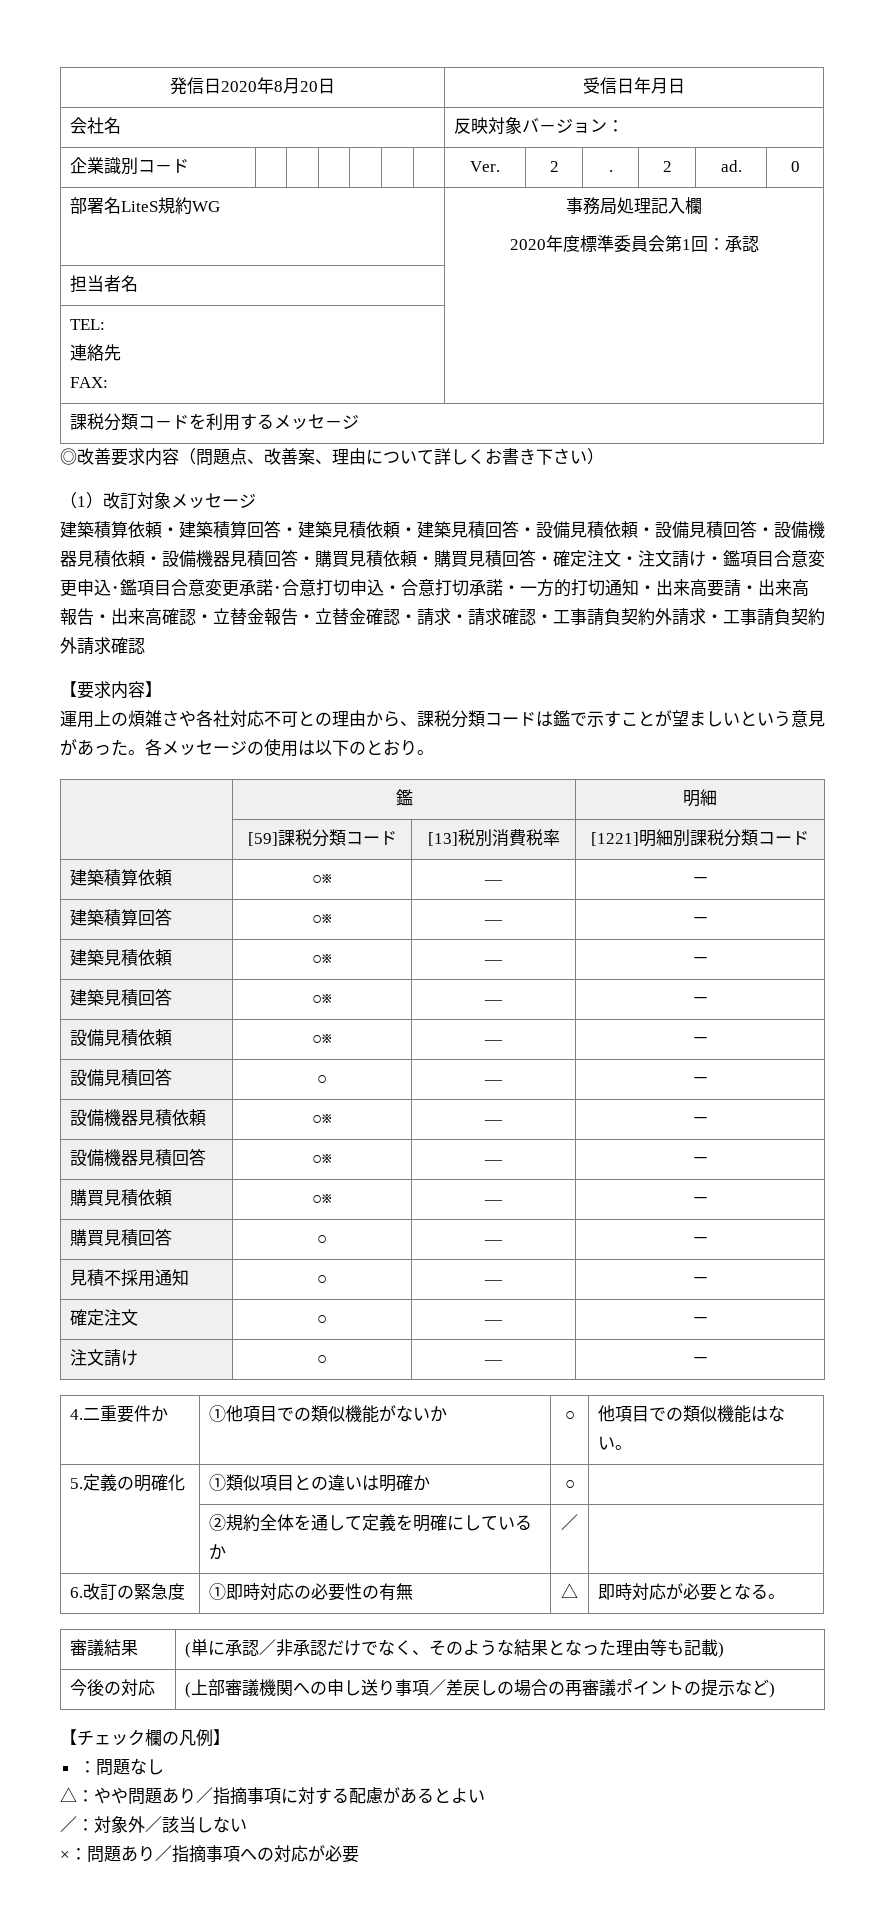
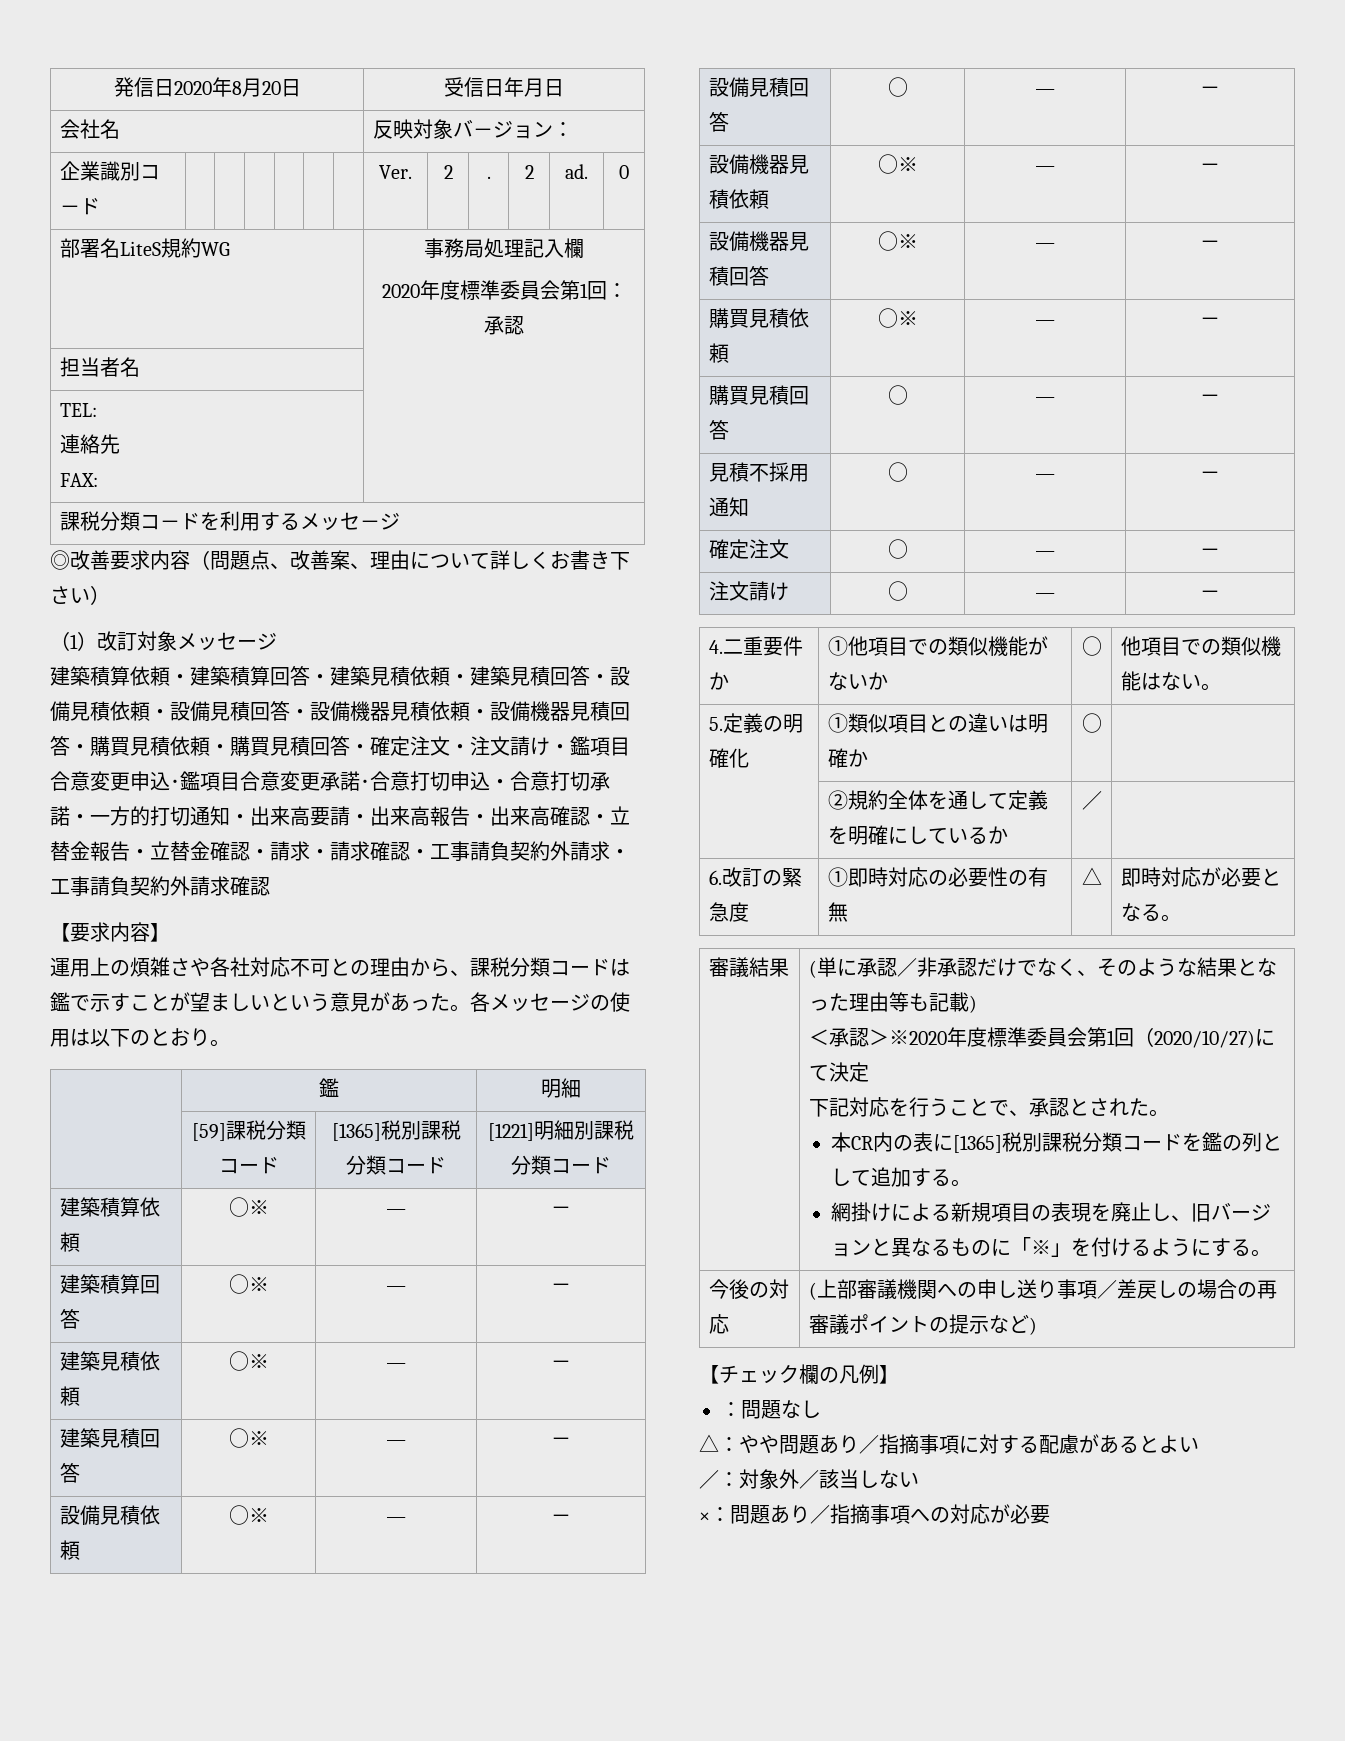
[427,829,560,847] [13]税別消費税率 -> [331,1120,461,1141] [346,1155,446,1175] [1365]税別課税分類コード
(724, 1650) none -> [808,1027,1275,1048] [808,1062,869,1082] [808,1097,1169,1117] [830,1132,1282,1153] [830,1167,971,1187] [830,1202,1271,1222] [830,1237,1271,1257] // ＜承認＞※2020年度標準委員会第1回（2020/10/27)にて決定 // 下記対応を行うことで、承認とされた。 // 本CR内の表に[1365]税別課税分類コードを鑑の列として追加する。 // 網掛けによる新規項目の表現を廃止し、旧バージョンと異なるものに「※」を付けるようにする。

